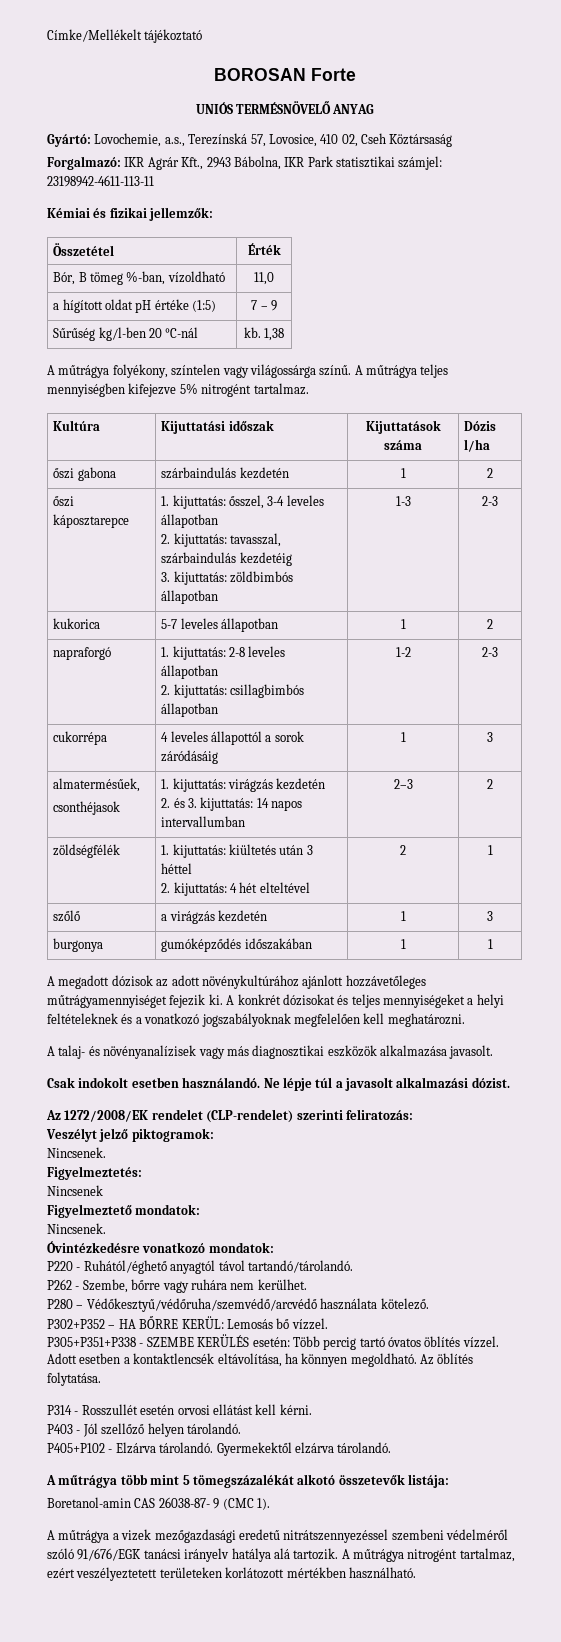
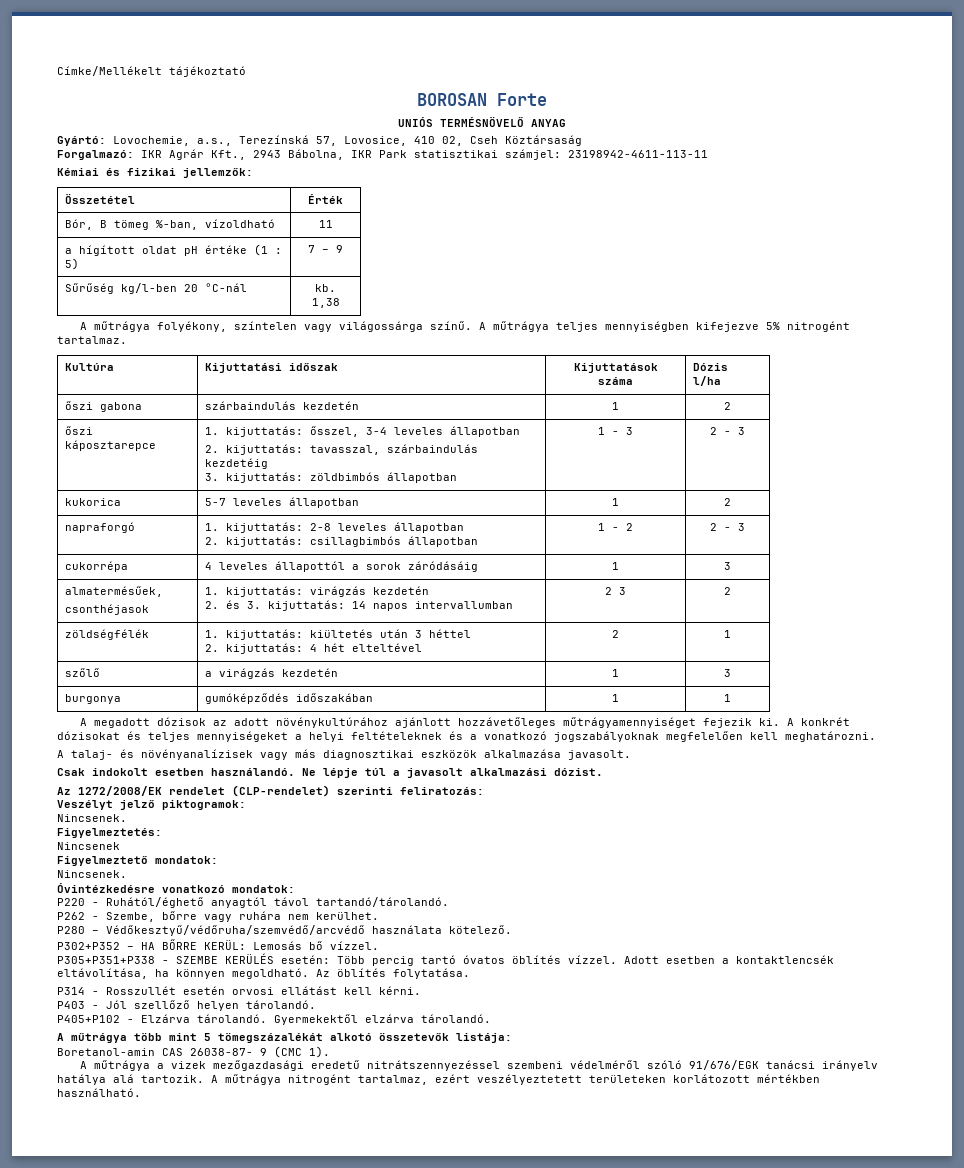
[254,272,274,285] 11,0 -> [318,220,333,228] 11
[192,300,217,312] (1:5) -> [254,244,283,256] [65,258,80,270] (1 : 5)
[395,496,411,506] [482,496,498,506] 1-3 | 2-3 -> [598,427,633,435] [710,427,745,435] 1 - 3 | 2 - 3
[395,647,411,657] [482,647,498,657] 1-2 | 2-3 -> [598,523,633,531] [710,523,745,531] 1 - 2 | 2 - 3
[393,779,413,789] 2–3 -> [605,587,626,595] 2 3

